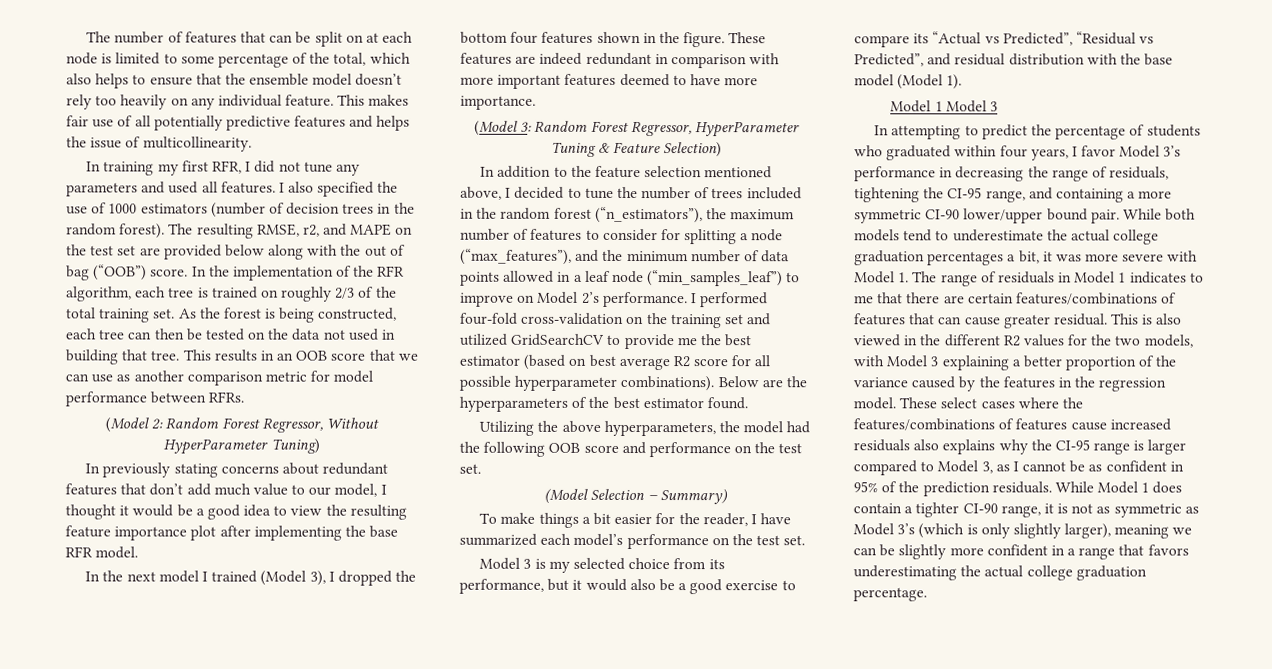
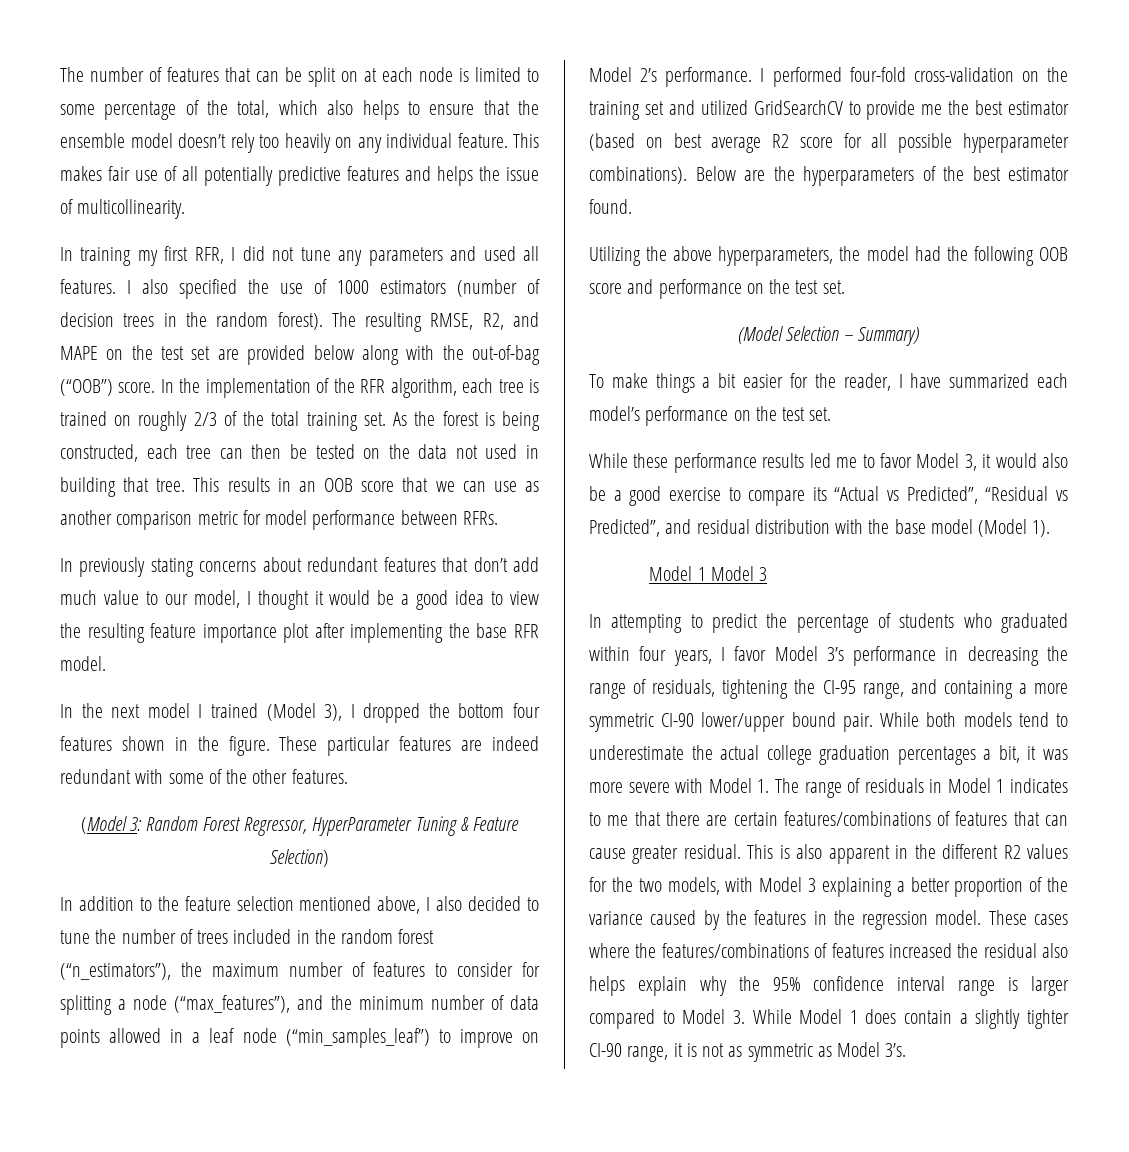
[302,224,320,237] r2, -> [482,313,504,330] R2,
[364,244,406,257] [66,265,90,281] out of bag -> [472,345,540,365] out-of-bag
[105,417,379,433] [163,438,320,455] // (Model 2: Random Forest Regressor, Without HyperParameter Tuning) -> (498, 518) none
(767, 38) none -> [327,736,391,756] particular
[654,53,781,69] [460,73,759,89] [460,95,536,110] in comparison with more important features deemed to have more importance. -> [135,769,348,784] with some of the other features.
(512, 192) none -> [436,896,463,911] also
[479,557,725,573] [459,578,570,594] Model 3 is my selected choice from its performance, but -> [589,453,977,473] While these performance results led me to favor Model 3,
[853,334,901,347] viewed -> [828,845,890,864] apparent
[940,397,978,409] select -> (1027, 917) none
[1070,418,1171,431] [853,439,1090,455] cause increased residuals also explains why the CI-95 -> [888,943,1068,958] [589,976,946,996] increased the residual also helps explain why the 95% confidence interval
[981,460,1184,474] [853,481,1052,497] 3, as I cannot be as confident in 95% of the prediction residuals. -> [732,1010,745,1024] 3.
(914, 510) none -> [975,1009,1021,1029] slightly
[897,523,1193,539] [853,544,1189,560] [853,565,1147,581] [853,587,927,602] 3’s (which is only slightly larger), meaning we can be slightly more confident in a range that favors underestimating the actual college graduation percentage. -> [885,1043,907,1057] 3’s.

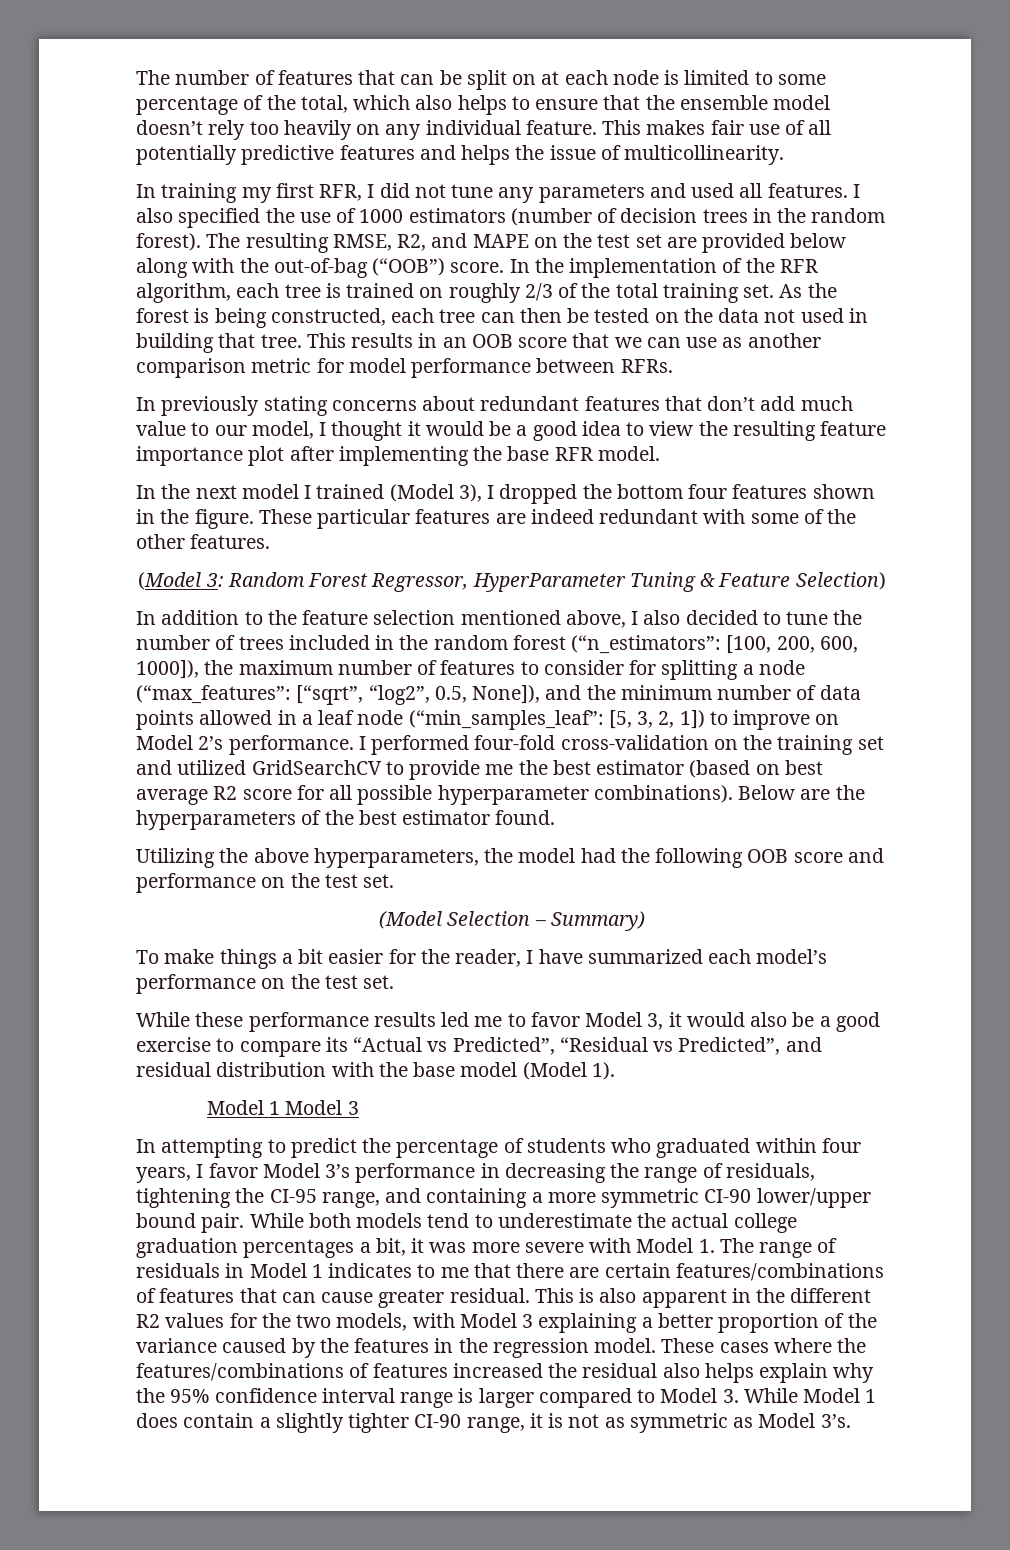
[60,963,171,980] (“n_estimators”), -> [571,635,858,654] [136,660,199,679] (“n_estimators”: [100, 200, 600, 1000]),
[174,995,291,1013] (“max_features”), -> [136,685,541,705] (“max_features”: [“sqrt”, “log2”, 0.5, None]),
[285,1028,430,1048] (“min_samples_leaf”) -> [408,710,705,730] (“min_samples_leaf”: [5, 3, 2, 1])

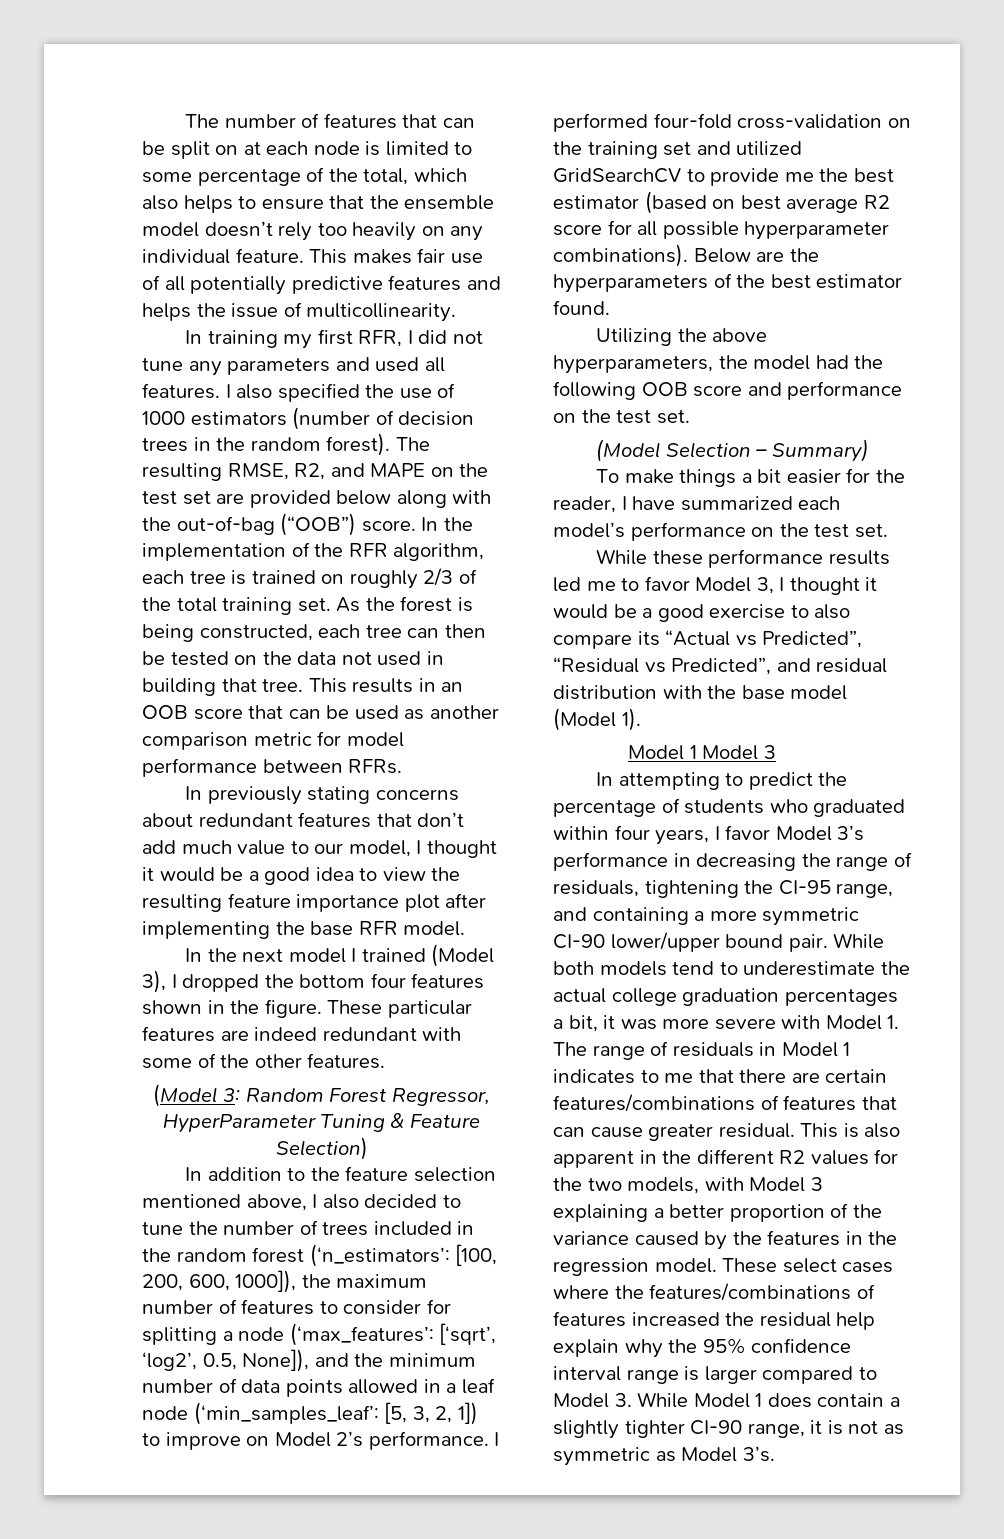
[614,337,718,348] we can use -> [288,705,399,720] can be used
[571,635,722,654] (“n_estimators”: -> [309,1244,450,1267] (‘n_estimators’:
[136,685,430,705] (“max_features”: [“sqrt”, “log2”, -> [289,1323,497,1346] [142,1352,197,1371] (‘max_features’: [‘sqrt’, ‘log2’,
[408,710,604,730] (“min_samples_leaf”: -> [193,1402,379,1425] (‘min_samples_leaf’:
[668,1012,788,1027] it would also -> [779,577,878,595] [553,604,608,619] I thought it would
(235, 1045) none -> [814,604,851,619] also
(715, 1345) none -> [782,1258,837,1273] select
[662,1363,754,1383] also helps -> [836,1312,876,1330] help

